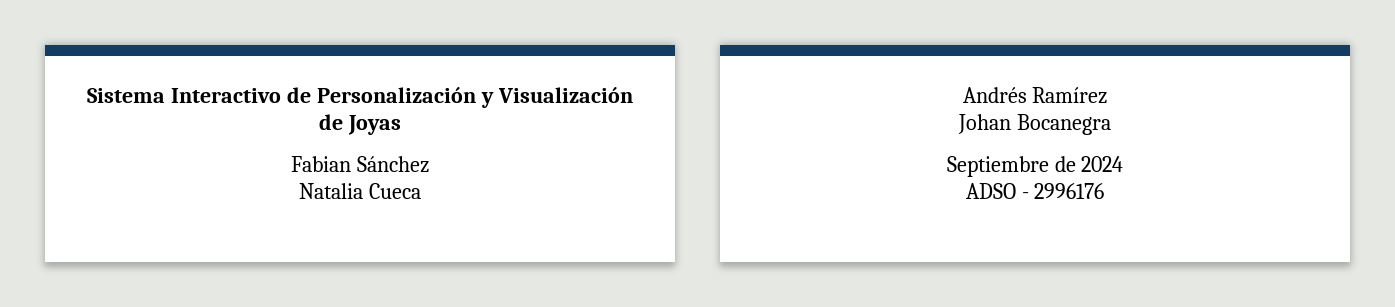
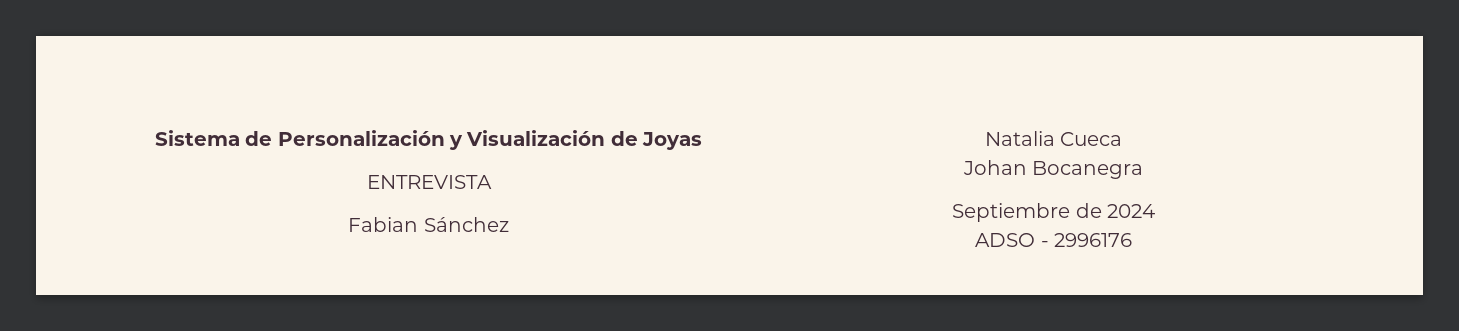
[171,88,282,103] Interactivo -> (240, 138) none
(401, 125) none -> [366,175,492,189] // ENTREVISTA
[962,87,1108,104] // Andrés Ramírez -> (1123, 139) none

